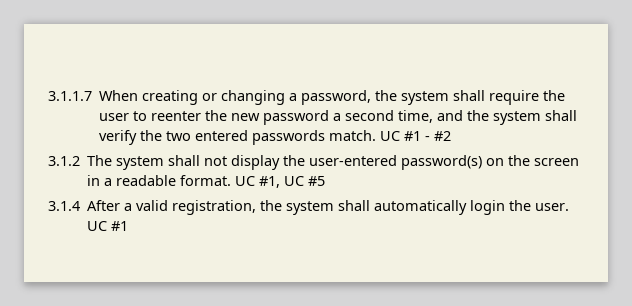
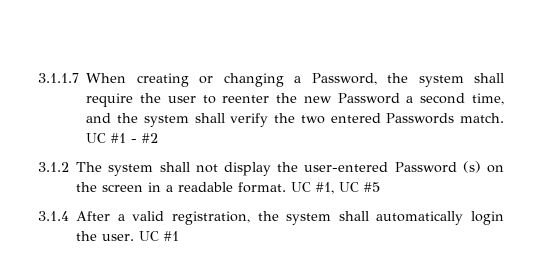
[301,90,372,105] password, -> [311,73,377,85] Password,
[263,110,330,125] password -> [337,93,400,104] Password
[252,130,326,145] passwords -> [386,113,455,124] Passwords
[401,155,483,170] password(s) -> [394,161,481,173] Password (s)

